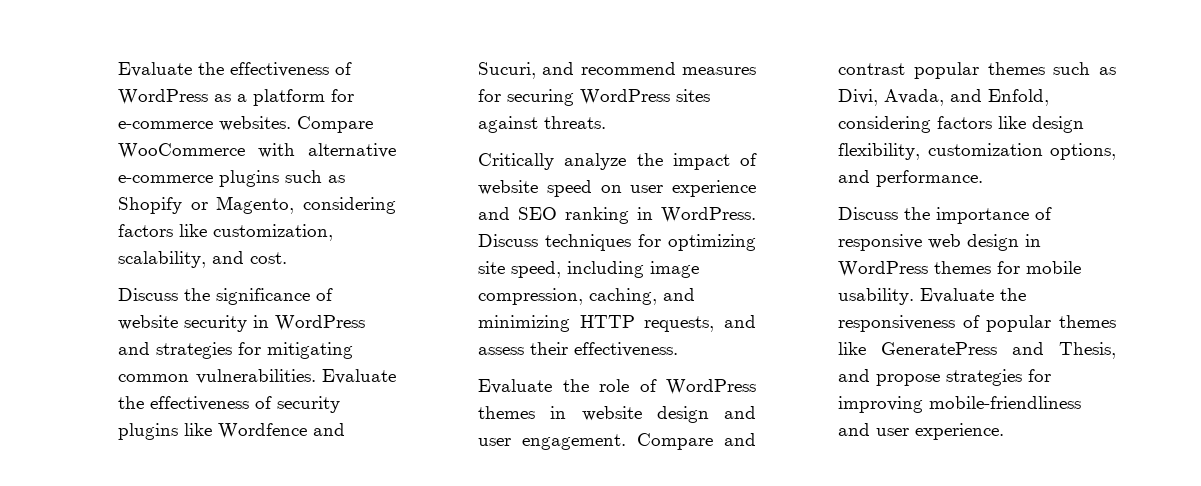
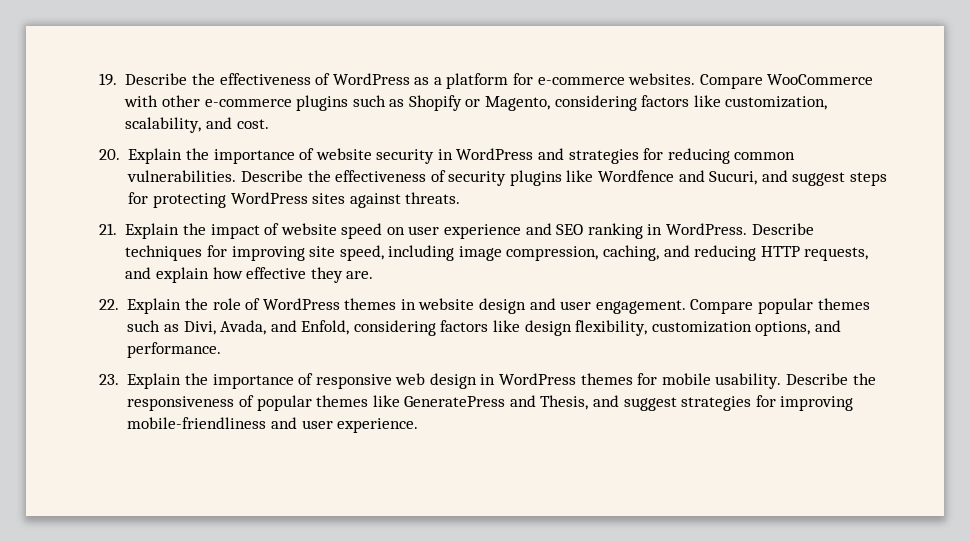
[118,62,193,77] Evaluate -> [98,73,188,86] 19. Describe
[308,143,396,158] alternative -> [161,95,200,107] other
[118,288,311,305] Discuss the significance -> [98,148,295,164] 20. Explain the importance
[267,342,354,359] mitigating -> [667,148,730,164] reducing
[322,369,396,384] Evaluate -> [240,170,303,182] Describe
[580,62,756,75] [478,89,575,106] recommend measures for securing -> [792,172,887,186] [128,192,226,208] suggest steps for protecting
[478,153,627,170] Critically analyze -> [98,223,180,239] 21. Explain
[478,234,539,247] Discuss -> [751,223,814,235] Describe
[668,234,756,251] optimizing -> [231,246,305,261] improving
[478,315,571,332] minimizing -> [694,245,757,261] reducing
[478,342,679,357] [478,379,553,394] assess their effectiveness. // Evaluate -> [155,267,374,283] [98,298,182,314] explain how effective they are. // 22. Explain
[724,433,756,446] [838,63,906,75] and contrast -> (754, 306) none
[838,207,899,220] Discuss -> [98,373,182,389] 23. Explain
[920,288,995,303] Evaluate -> [785,373,848,385] Describe
[876,374,941,386] propose -> [623,397,677,411] suggest

